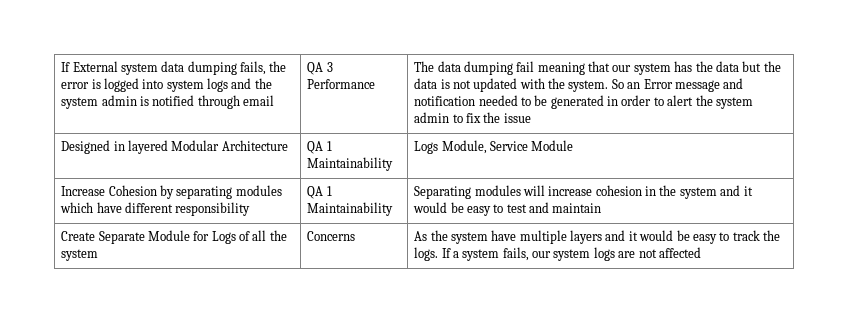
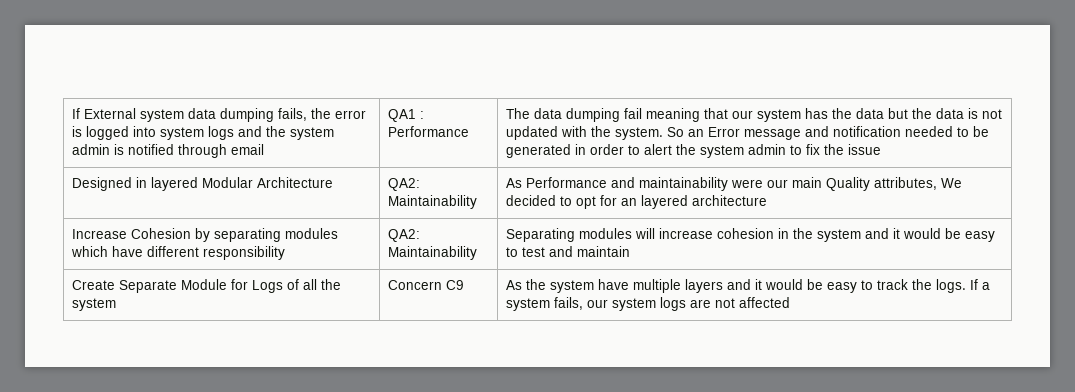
[307,62,333,75] QA 3 -> [387,109,424,122] QA1 :
[307,141,332,154] [307,157,394,171] [414,140,574,154] QA 1 Maintainability | Logs Module, Service Module -> [387,178,420,191] [387,195,477,209] [505,177,962,191] [505,195,767,209] QA2: Maintainability | As Performance and maintainability were our main Quality attributes, We decided to opt for an layered architecture
[307,186,332,199] QA 1 -> [387,229,420,242] QA2:
[307,231,356,241] Concerns -> [387,280,464,290] Concern C9

